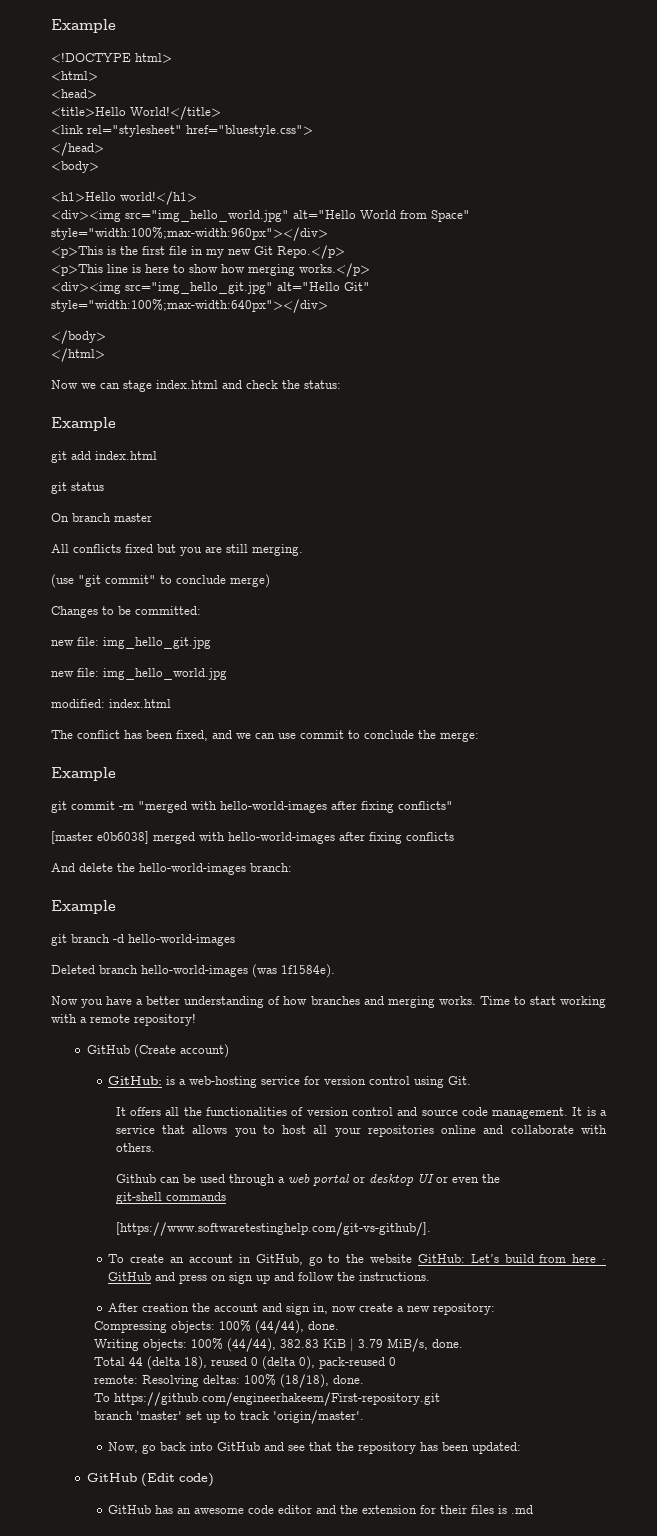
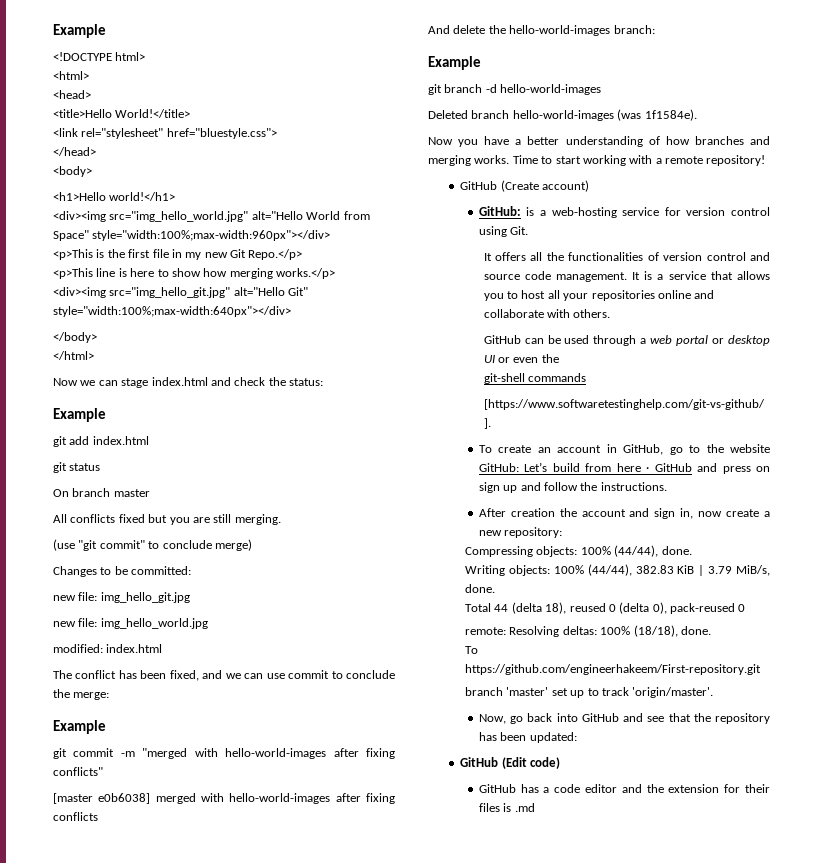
[115,1174,156,1183] Github -> [483,335,521,344] GitHub
[177,1508,245,1514] an awesome -> [543,787,550,793] a

